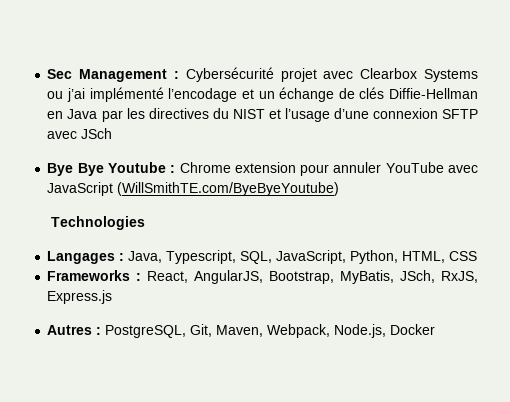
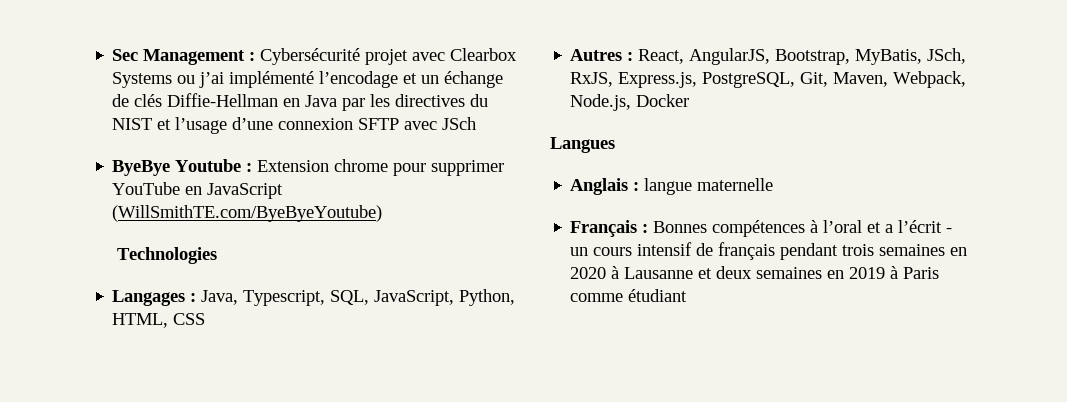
[47,162,478,176] Bye Bye Youtube : Chrome extension pour annuler YouTube avec -> [112,159,505,176] [112,182,203,195] ByeBye Youtube : Extension chrome pour supprimer YouTube en
[47,270,131,281] Frameworks -> [570,49,623,61] Autres
[47,290,113,304] [47,325,102,335] Express.js // Autres : -> [618,72,698,88] Express.js,
(436, 329) none -> [550,137,615,153] [570,178,774,195] [570,220,953,237] [570,242,968,260] [570,266,940,279] [570,289,688,302] // Langues // Anglais : langue maternelle // Français : Bonnes compétences à l’oral et a l’écrit - un cours intensif de français pendant trois semaines en 2020 à Lausanne et deux semaines en 2019 à Paris comme étudiant

